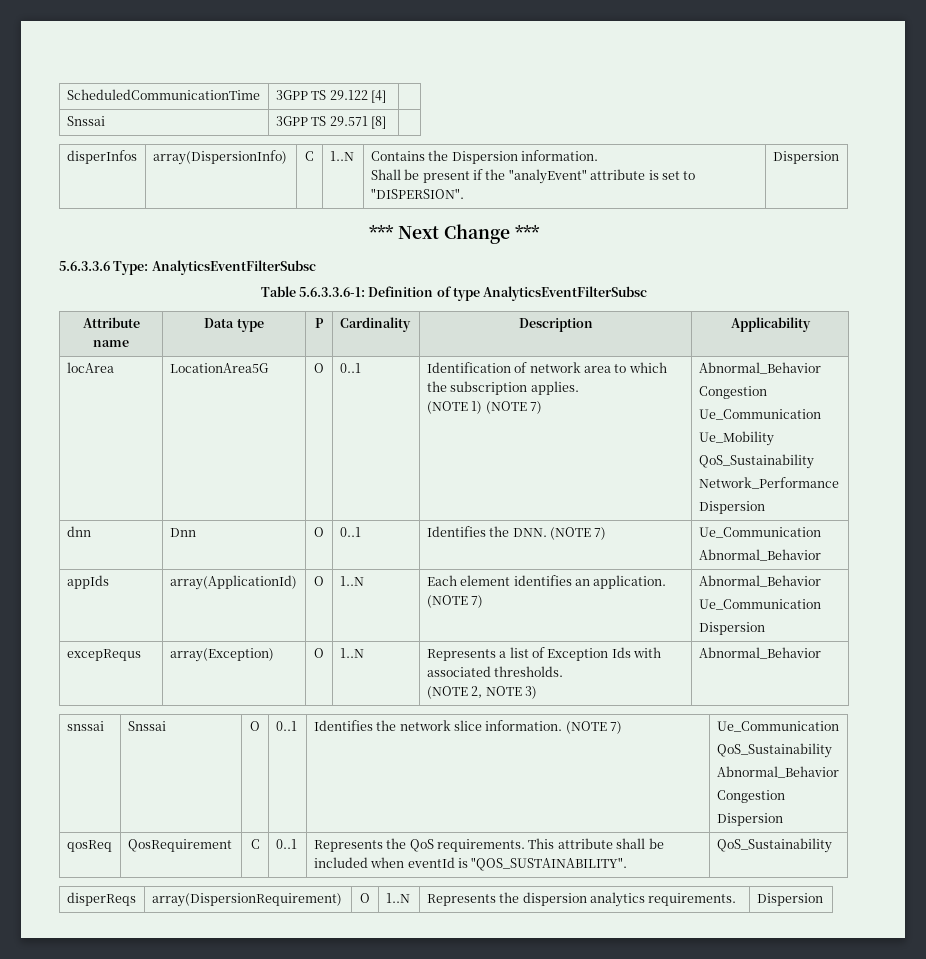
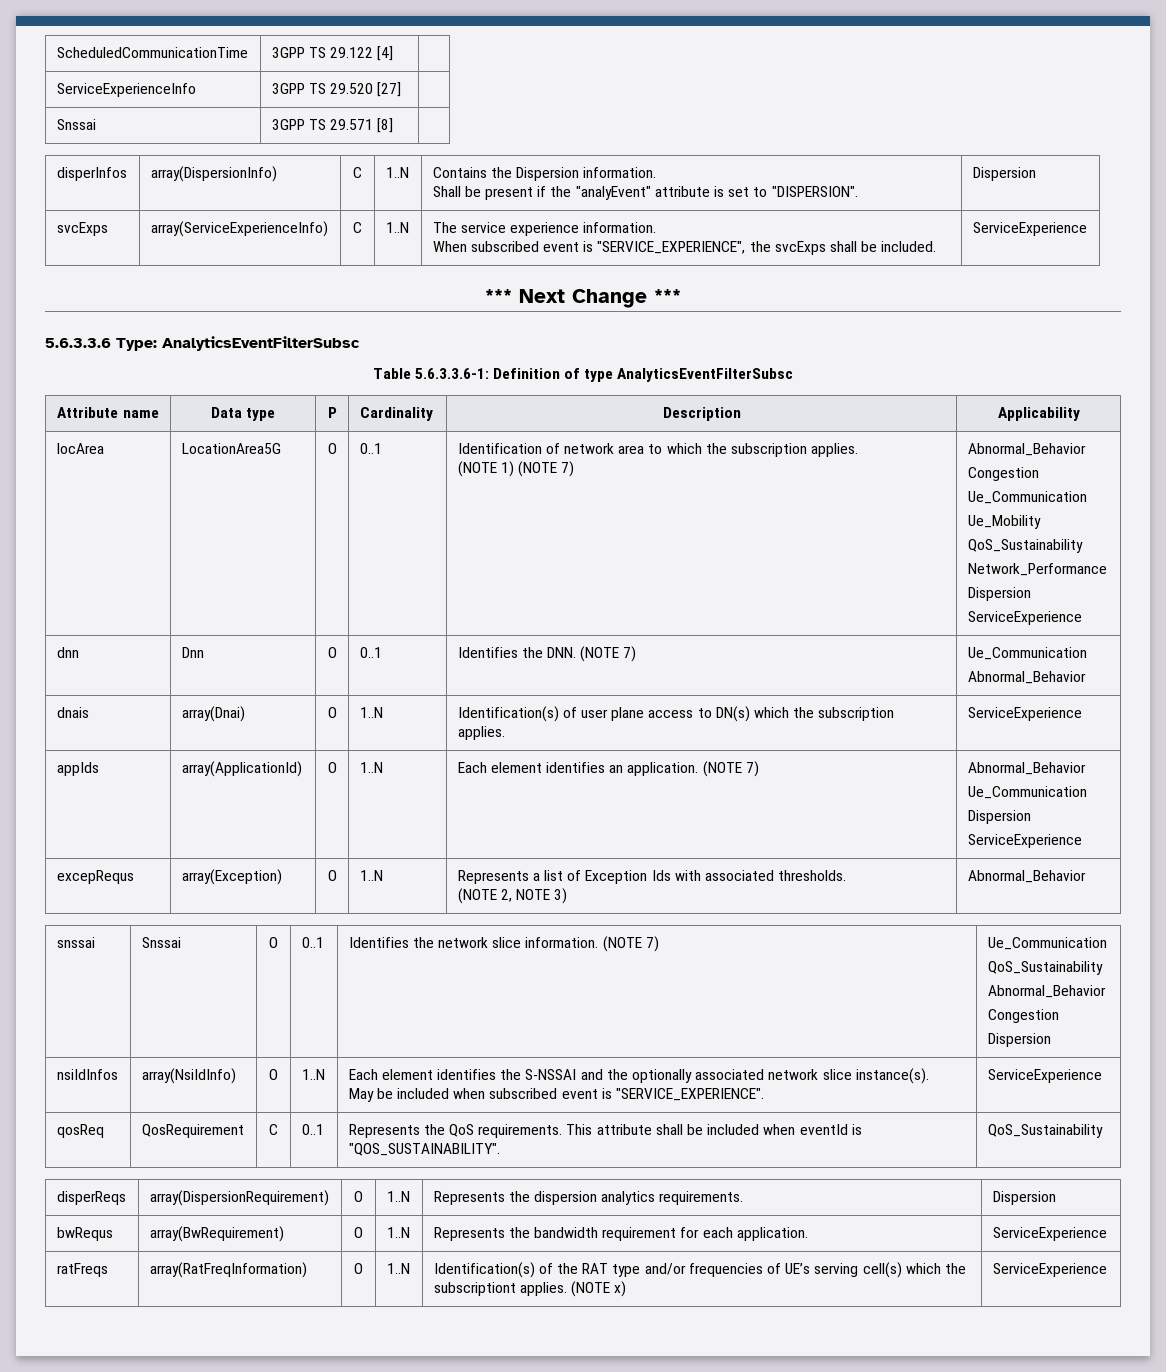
(387, 96) none -> [56,83,196,97] [271,82,402,97] // ServiceExperienceInfo | 3GPP TS 29.520 [27] |
(839, 157) none -> [56,222,108,236] [150,221,328,237] [353,222,362,233] [385,222,409,233] [432,222,657,236] [432,241,937,255] [972,222,1087,236] // svcExps | array(ServiceExperienceInfo) | C | 1..N | The service experience information. // When subscribed event is "SERVICE_EXPERIENCE", the svcExps shall be included. | ServiceExperience
(765, 507) none -> [967,611,1082,625] // ServiceExperience
(821, 555) none -> [56,707,89,718] [181,706,245,722] [327,707,337,718] [359,707,383,718] [457,706,895,722] [457,726,505,740] [967,707,1082,721] // dnais | array(Dnai) | O | 1..N | Identification(s) of user plane access to DN(s) which the subscription applies. | ServiceExperience
(765, 628) none -> [967,834,1082,848] // ServiceExperience
(783, 819) none -> [56,1069,118,1080] [141,1068,236,1084] [269,1069,278,1080] [301,1069,325,1080] [348,1068,929,1084] [348,1088,765,1102] [987,1069,1102,1083] // nsiIdInfos | array(NsiIdInfo) | O | 1..N | Each element identifies the S-NSSAI and the optionally associated network slice instance(s). // May be included when subscribed event is "SERVICE_EXPERIENCE". | ServiceExperience
(823, 899) none -> [56,1227,113,1241] [149,1226,284,1242] [354,1227,363,1238] [386,1227,410,1238] [433,1227,808,1241] [992,1227,1107,1241] [56,1263,108,1277] [149,1262,307,1278] [354,1263,363,1274] [386,1263,410,1274] [433,1262,966,1278] [433,1281,627,1297] [992,1263,1107,1277] // bwRequs | array(BwRequirement) | O | 1..N | Represents the bandwidth requirement for each application. | ServiceExperience // ratFreqs | array(RatFreqInformation) | O | 1..N | Identification(s) of the RAT type and/or frequencies of UE’s serving cell(s) which the subscriptiont applies. (NOTE x) | ServiceExperience

